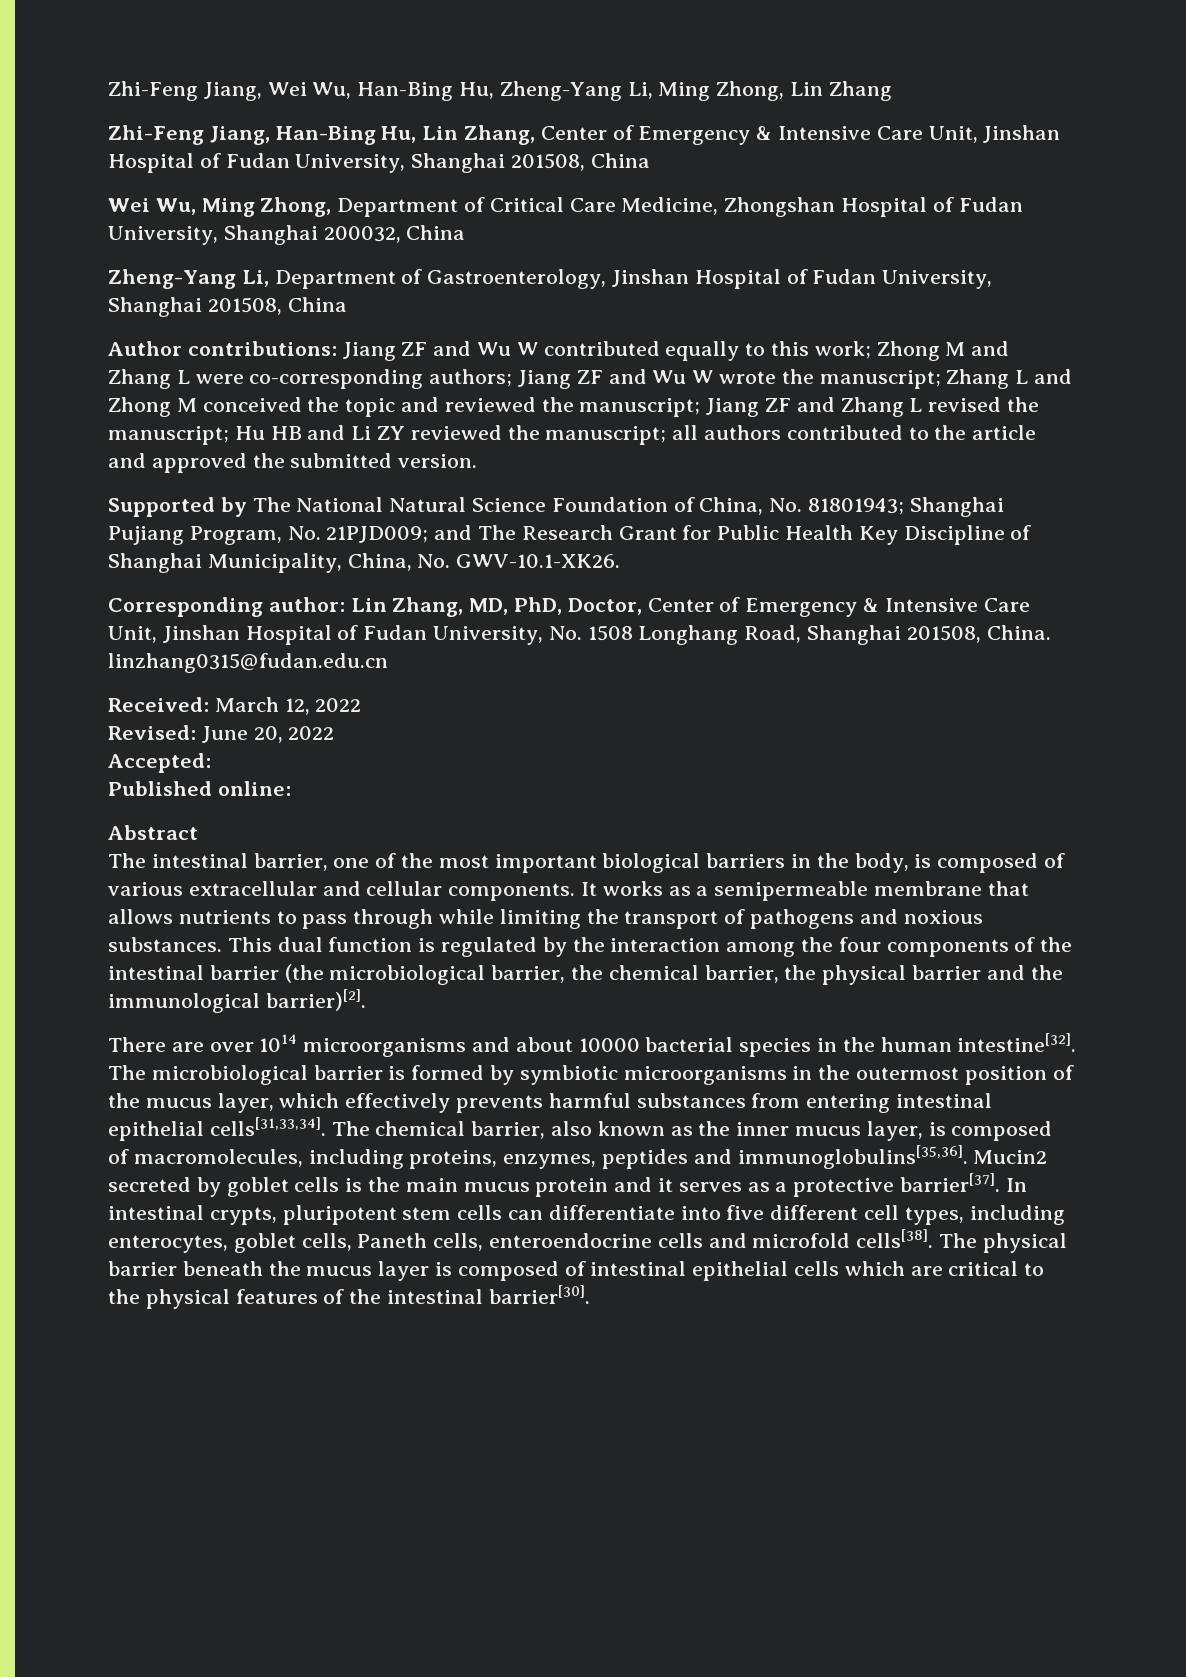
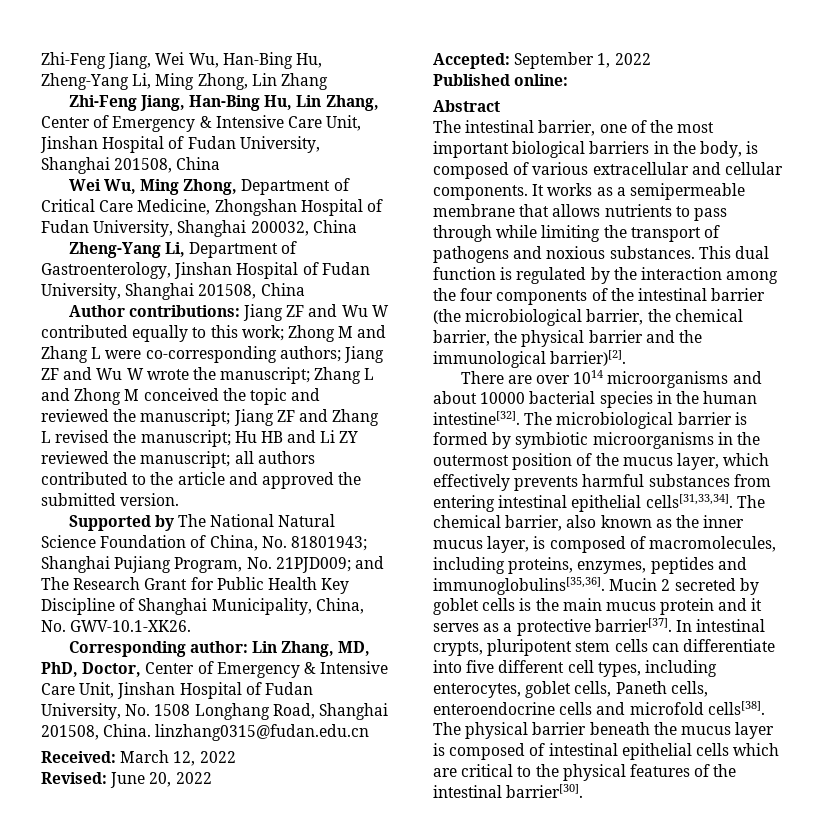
(211, 763) none -> [514,52,651,69] September 1, 2022
[973,1150,1048,1164] Mucin2 -> [609,578,671,591] Mucin 2

